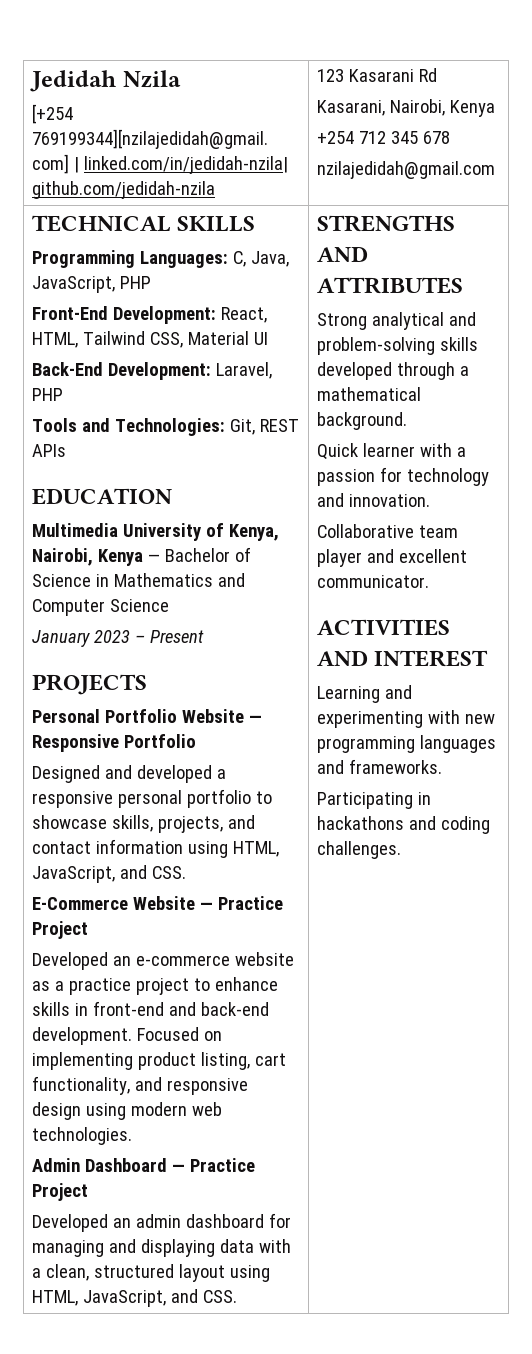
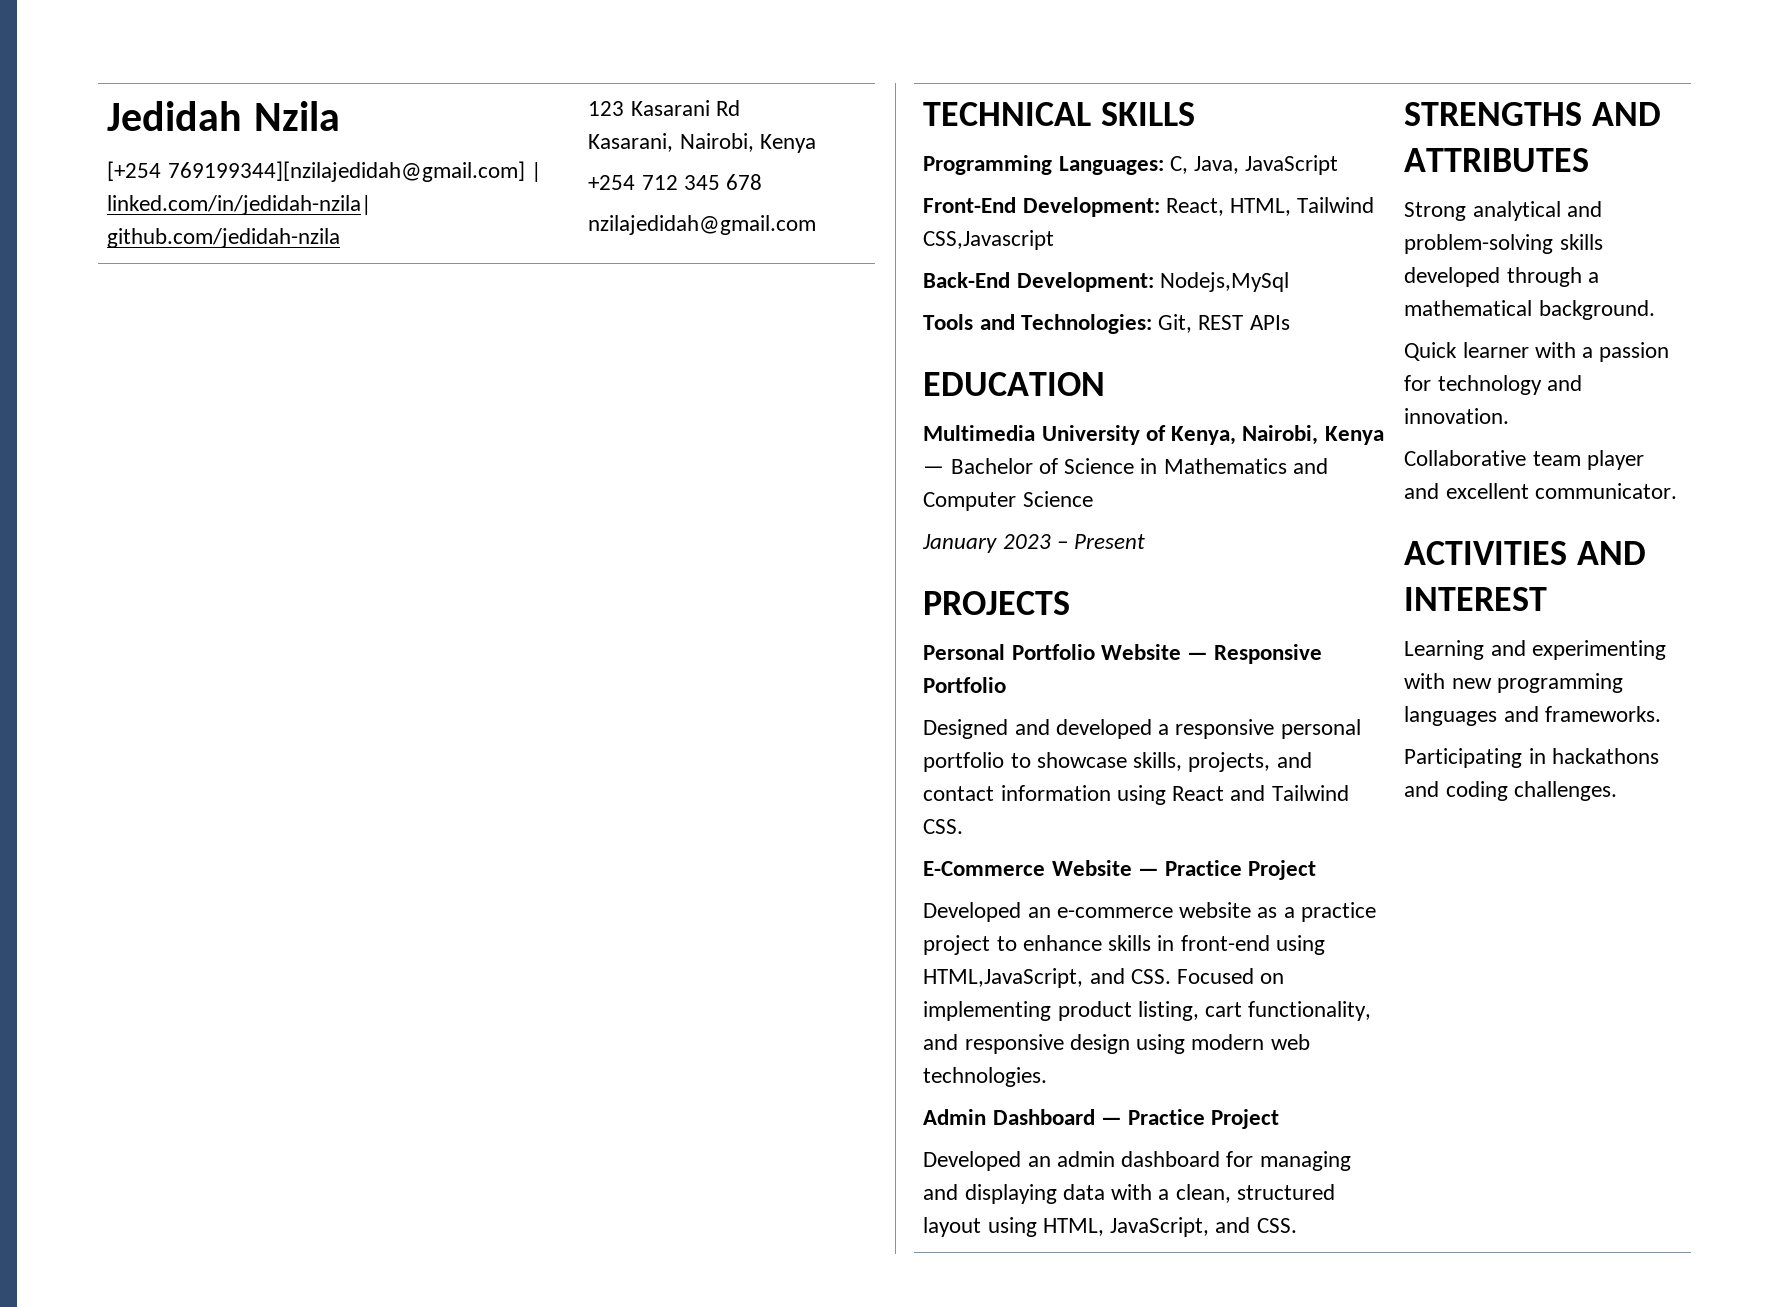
[32,276,152,293] JavaScript, PHP -> [1245,155,1339,175] JavaScript
[150,331,268,348] CSS, Material UI -> [923,230,1055,250] CSS,Javascript
[216,362,273,379] [32,388,64,401] Laravel, PHP -> [1159,272,1289,292] Nodejs,MySql
[233,841,280,857] [32,865,148,883] HTML, JavaScript, and -> [1172,785,1349,801] React and Tailwind
[169,1002,269,1016] [32,1027,133,1045] and back-end development. -> [1275,935,1325,955] [923,968,1171,988] using HTML,JavaScript, and CSS.

